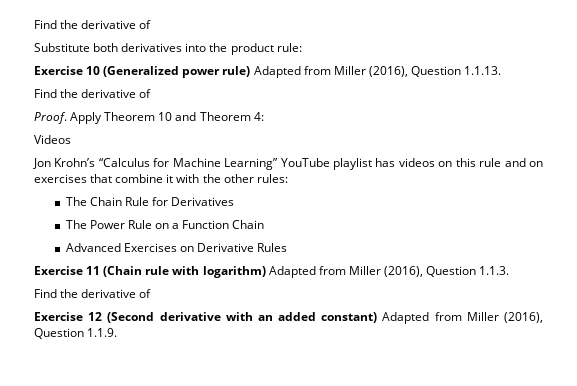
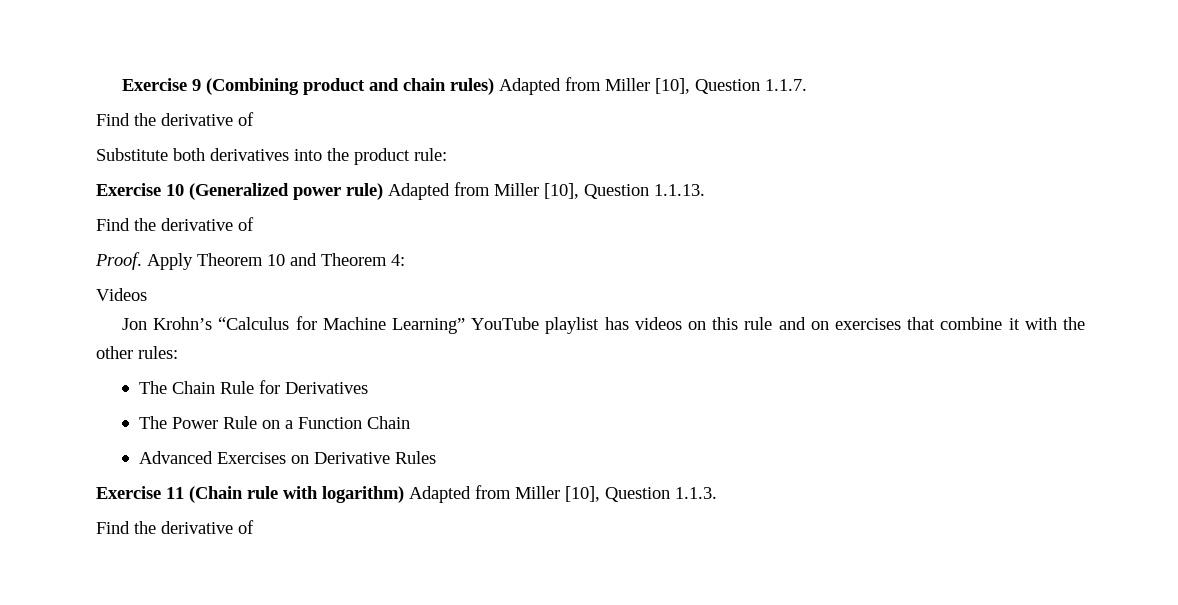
(34, 24) none -> [122,77,808,95] Exercise 9 (Combining product and chain rules) Adapted from Miller [10], Question 1.1.7. //
[368,66,408,77] (2016), -> [544,183,579,199] [10],
[383,266,423,277] (2016), -> [565,486,600,502] [10],
[34,312,543,324] [34,328,118,339] // Exercise 12 (Second derivative with an added constant) Adapted from Miller (2016), Question 1.1.9. -> (254, 527) none

